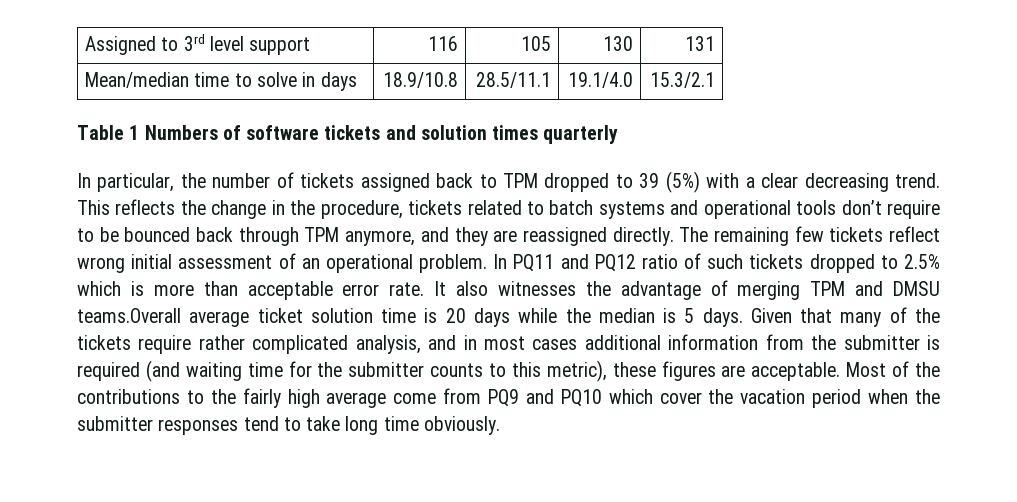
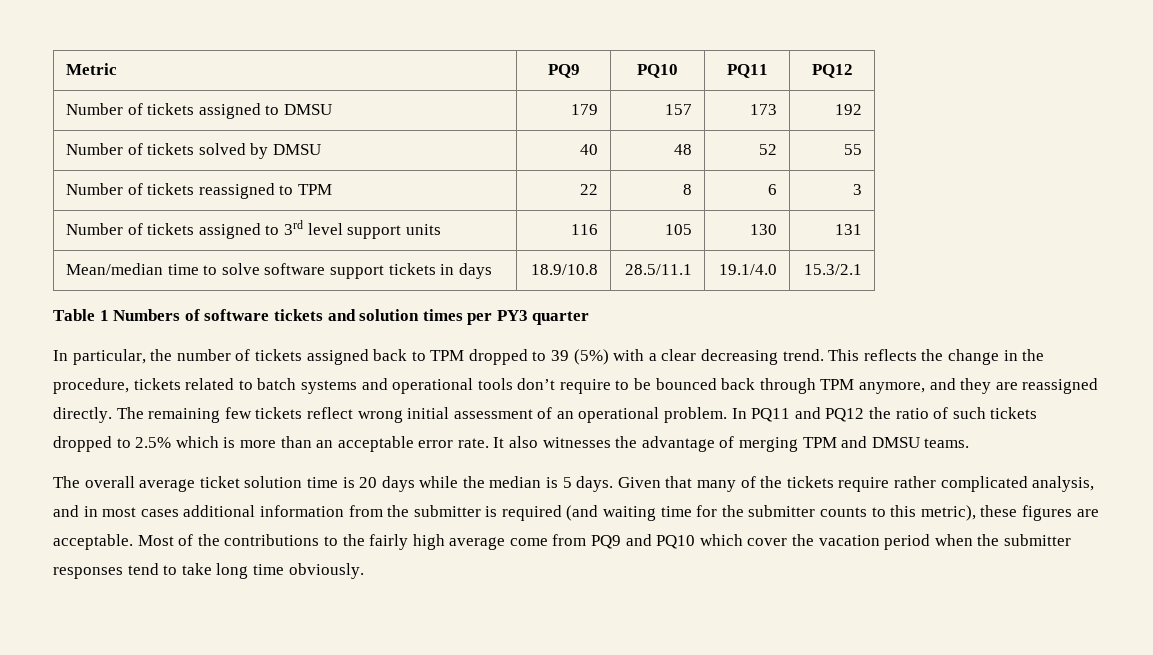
[85,36,157,55] Assigned -> [66,63,118,75] [547,64,580,78] [637,64,678,78] [726,64,768,78] [811,64,853,78] [66,103,332,119] [570,104,598,115] [664,104,692,115] [749,104,777,115] [834,104,862,115] [66,143,321,159] [579,144,598,155] [673,144,692,155] [758,144,777,155] [843,144,862,155] [66,183,332,199] [579,184,598,195] [682,184,692,195] [767,184,777,195] [852,184,862,195] [66,223,261,239] Metric | PQ9 | PQ10 | PQ11 | PQ12 // Number of tickets assigned to DMSU | 179 | 157 | 173 | 192 // Number of tickets solved by DMSU | 40 | 48 | 52 | 55 // Number of tickets reassigned to TPM | 22 | 8 | 6 | 3 // Number of tickets assigned
(311, 46) none -> [405,224,441,235] units
(297, 79) none -> [264,263,436,279] software support tickets
[543,125,619,144] quarterly -> [467,310,590,325] per PY3 quarter
(636, 263) none -> [869,407,892,419] the
(238, 288) none -> [316,440,334,448] an
[77,308,181,323] teams.Overall -> [924,438,970,448] [53,476,135,488] teams. // The overall

